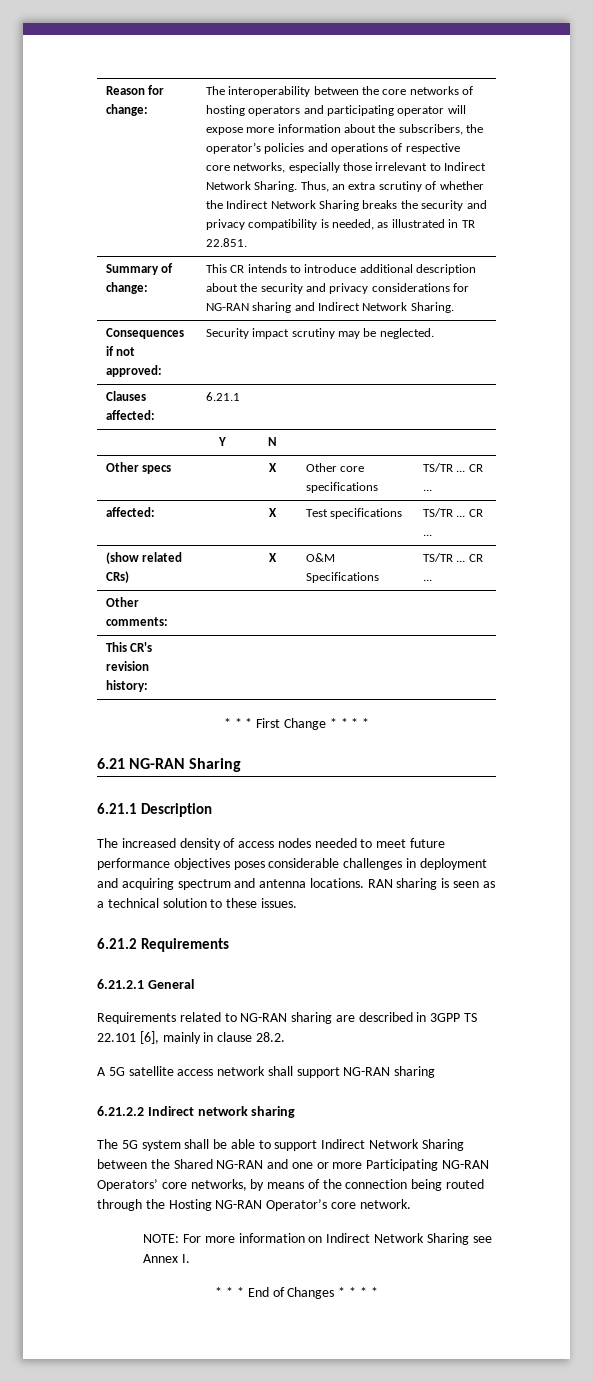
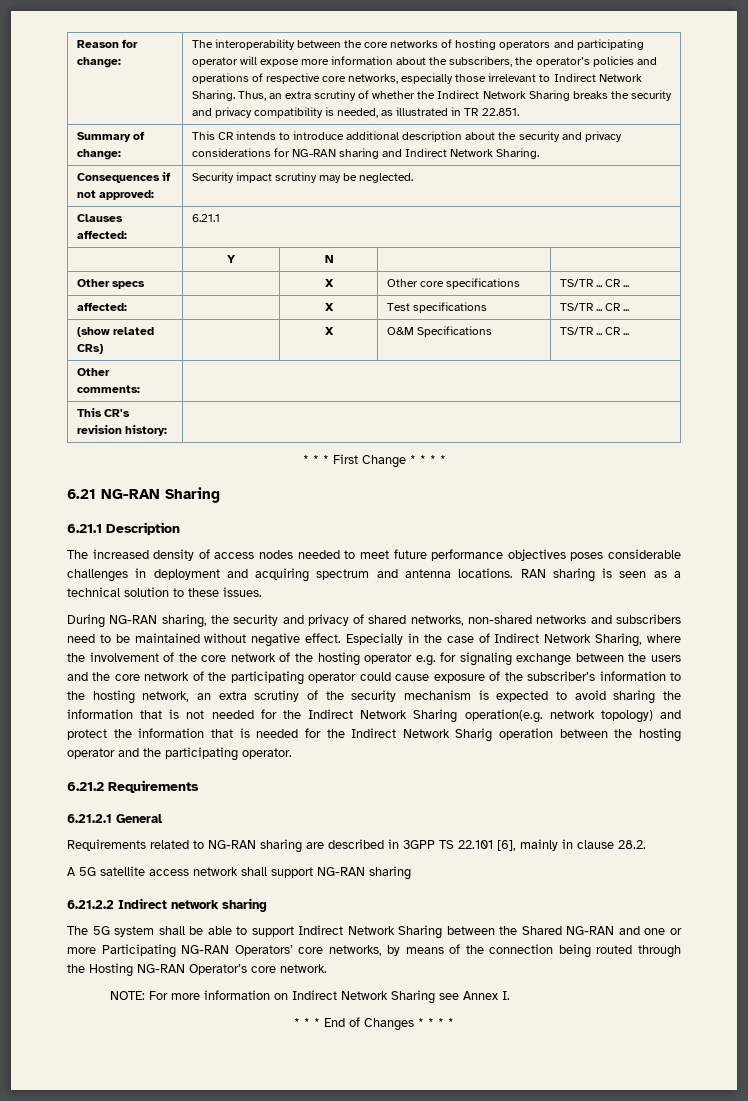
(297, 903) none -> [67,614,681,628] [67,633,682,647] [67,652,681,666] [67,671,681,685] [67,690,681,704] [67,709,681,723] [67,728,681,742] [67,747,292,761] // During NG-RAN sharing, the security and privacy of shared networks, non-shared networks and subscribers need to be maintained without negative effect. Especially in the case of Indirect Network Sharing, where the involvement of the core network of the hosting operator e.g. for signaling exchange between the users and the core network of the participating operator could cause exposure of the subscriber’s information to the hosting network, an extra scrutiny of the security mechanism is expected to avoid sharing the information that is not needed for the Indirect Network Sharing operation(e.g. network topology) and protect the information that is needed for the Indirect Network Sharig operation between the hosting operator and the participating operator.

